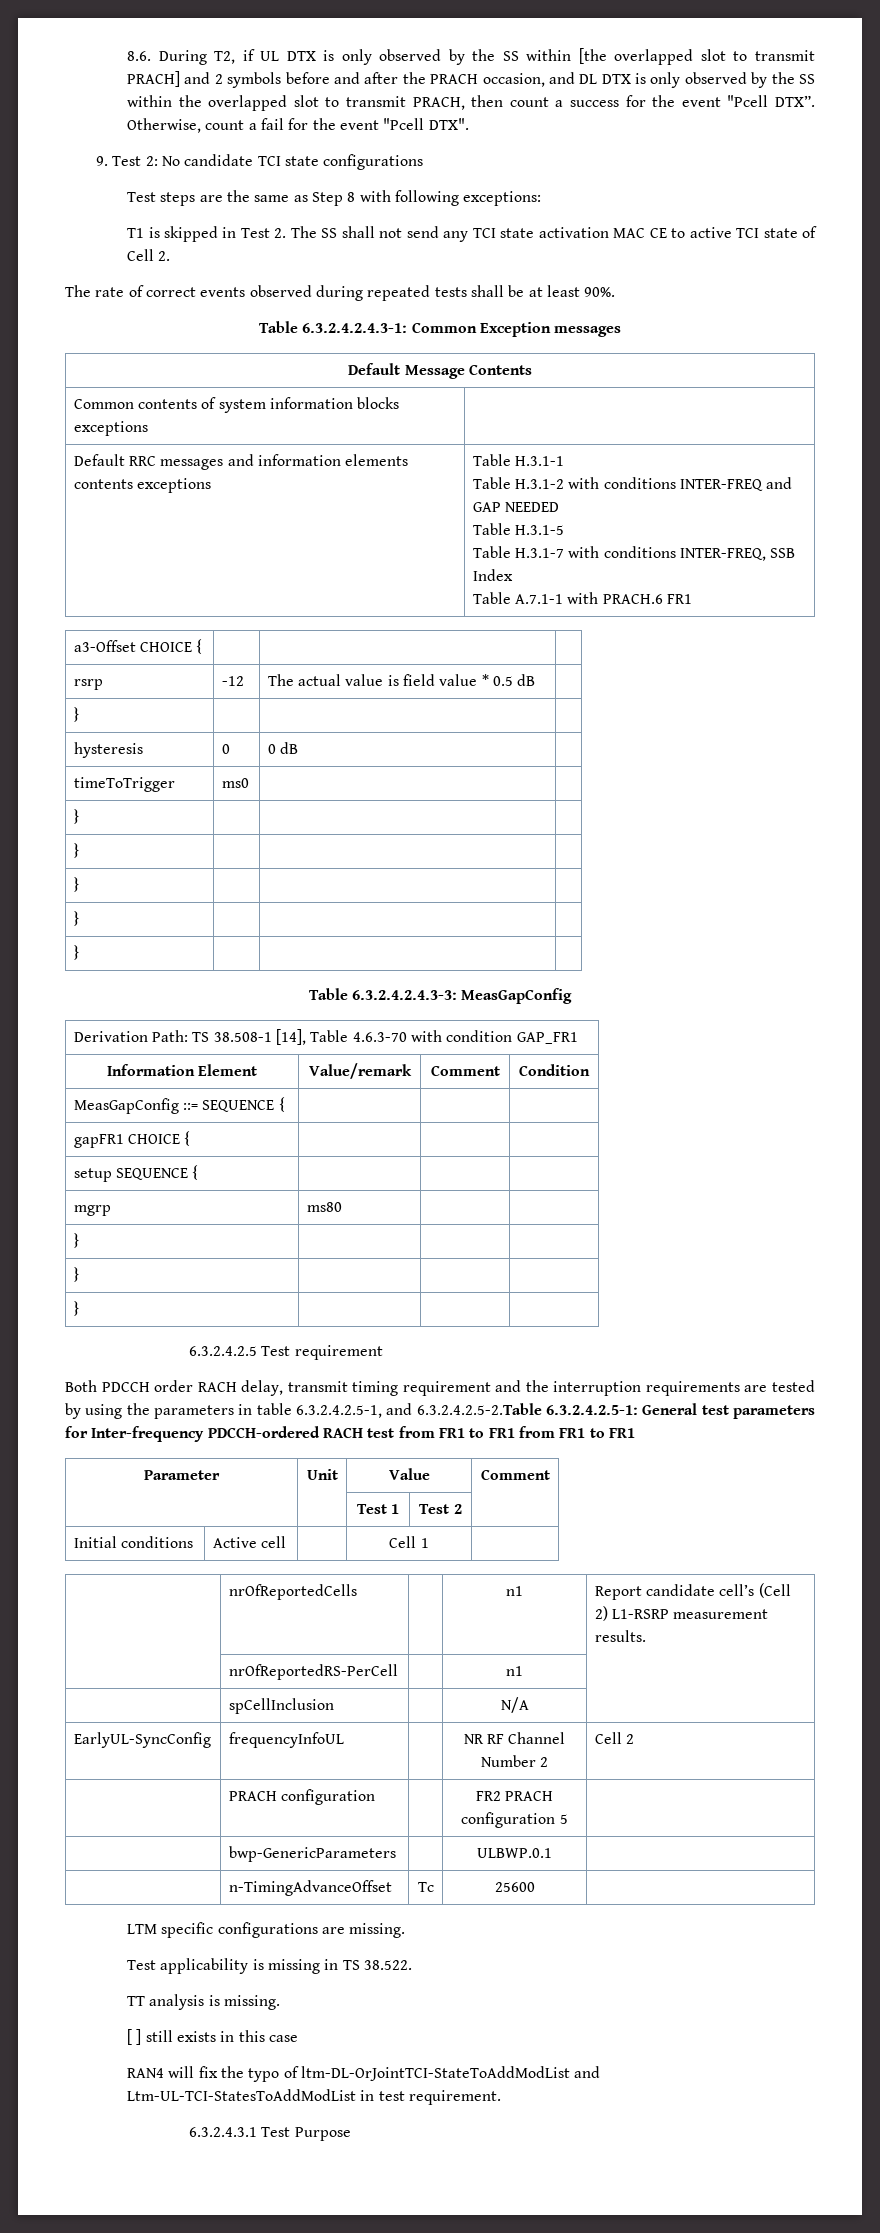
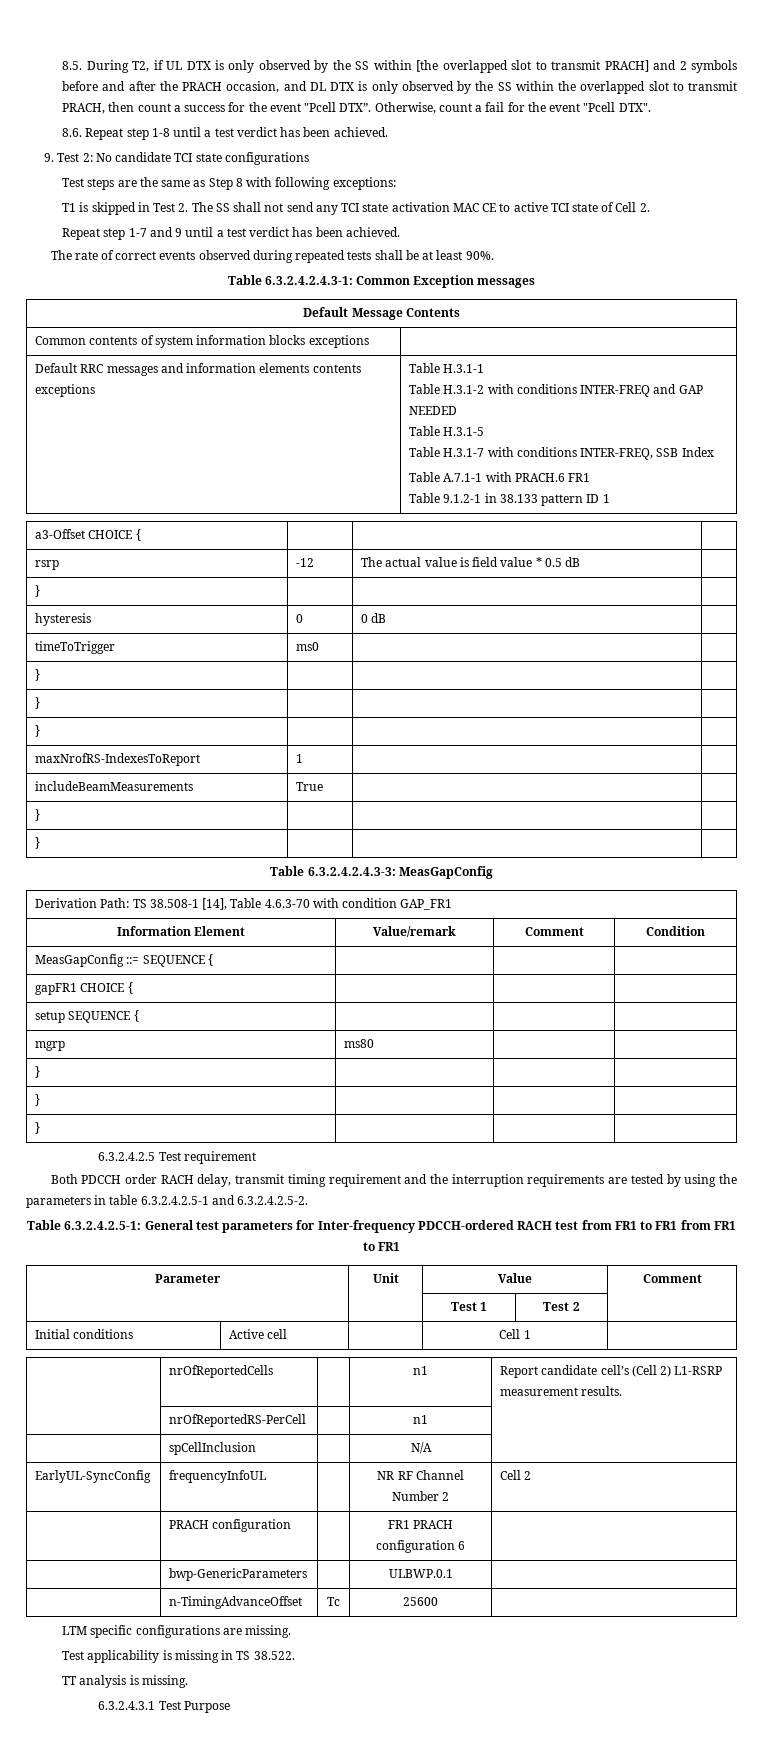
[127,51,152,61] 8.6. -> [62,61,83,70] 8.5.
(469, 124) none -> [62,127,388,140] // 8.6. Repeat step 1-8 until a test verdict has been achieved.
(171, 256) none -> [62,227,400,240] // Repeat step 1-7 and 9 until a test verdict has been achieved.
(693, 599) none -> [409,493,610,506] // Table 9.1.2-1 in 38.133 pattern ID 1
(79, 884) none -> [35,753,201,766] [296,754,304,763] [35,781,194,791] [296,782,324,791] // maxNrofRS-IndexesToReport | 1 | | // includeBeamMeasurements | True | |
[296,1403,542,1418] 6.3.2.4.2.5-1, and 6.3.2.4.2.5-2.Table -> [140,1195,309,1205] [27,1220,62,1230] 6.3.2.4.2.5-1 and 6.3.2.4.2.5-2. // Table
[475,1791,554,1801] [461,1812,568,1828] FR2 PRACH configuration 5 -> [387,1520,454,1529] [375,1540,466,1553] FR1 PRACH configuration 6
[127,2029,298,2045] [127,2066,601,2082] [127,2089,502,2105] // [ ] still exists in this case // RAN4 will fix the typo of ltm-DL-OrJointTCI-StateToAddModList and Ltm-UL-TCI-StatesToAddModList in test requirement. -> (188, 1681) none

